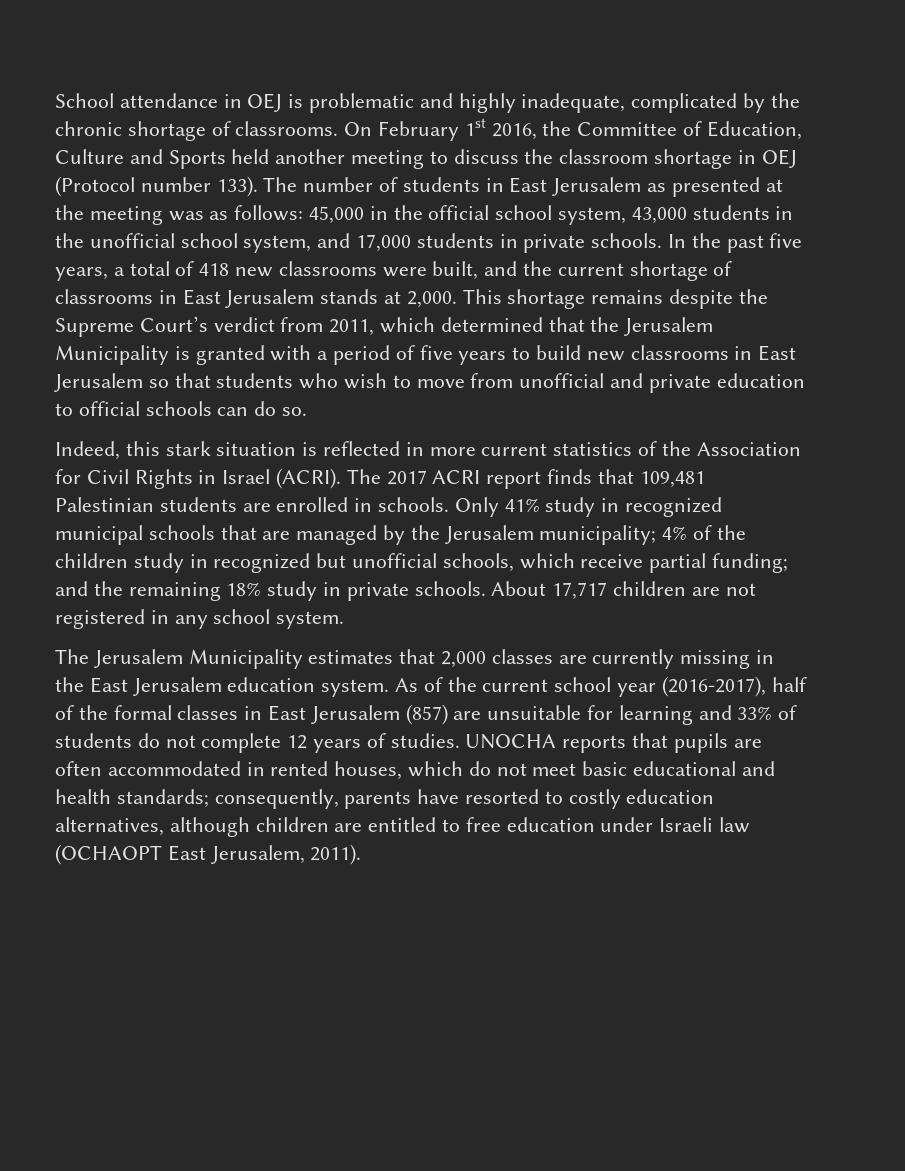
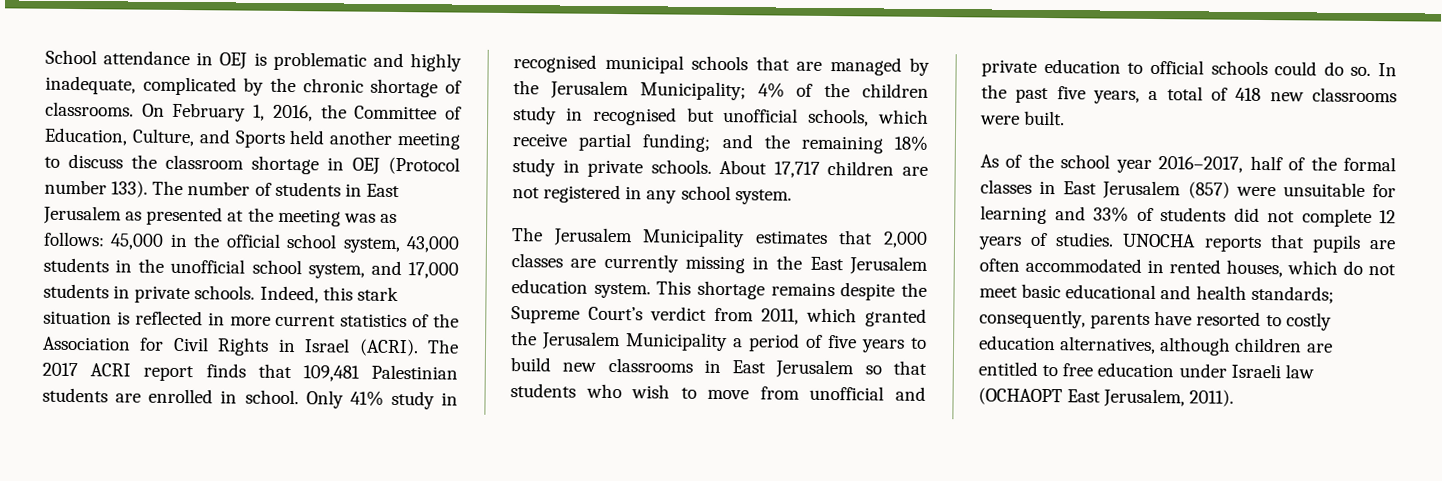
[464,118,486,136] 1st -> [253,104,266,121] 1,
[55,149,124,164] Culture -> [131,128,195,147] Culture,
[668,233,803,253] [55,261,733,281] [55,289,768,309] [55,316,714,337] [55,345,797,365] [54,373,805,393] [55,401,308,416] In the past five years, a total of 418 new classrooms were built, and the current shortage of classrooms in East Jerusalem stands at 2,000. This shortage remains despite the Supreme Court’s verdict from 2011, which determined that the Jerusalem Municipality is granted with a period of five years to build new classrooms in East Jerusalem so that students who wish to move from unofficial and private education to official schools can do so. // -> (256, 292) none
[378,497,450,512] schools. -> [244,389,299,405] school.
[625,497,723,517] recognized -> [513,54,597,73] recognised
[539,525,657,545] municipality; -> [639,81,746,101] Municipality;
[213,553,311,573] recognized -> [592,106,677,126] recognised
(390, 688) none -> [656,280,928,301] [511,306,927,327] [511,331,927,353] [510,357,927,379] [510,383,926,401] [981,58,1397,77] [981,84,1397,104] [980,110,1066,126] This shortage remains despite the Supreme Court’s verdict from 2011, which granted the Jerusalem Municipality a period of five years to build new classrooms in East Jerusalem so that students who wish to move from unofficial and private education to official schools could do so. In the past five years, a total of 418 new classrooms were built. //
[482,679,549,692] current -> (1054, 161) none
[661,676,766,697] (2016-2017), -> [1158,156,1244,173] 2016–2017,
[453,711,482,720] are -> [1235,186,1276,197] were
[137,733,160,748] do -> [1233,207,1260,222] did

